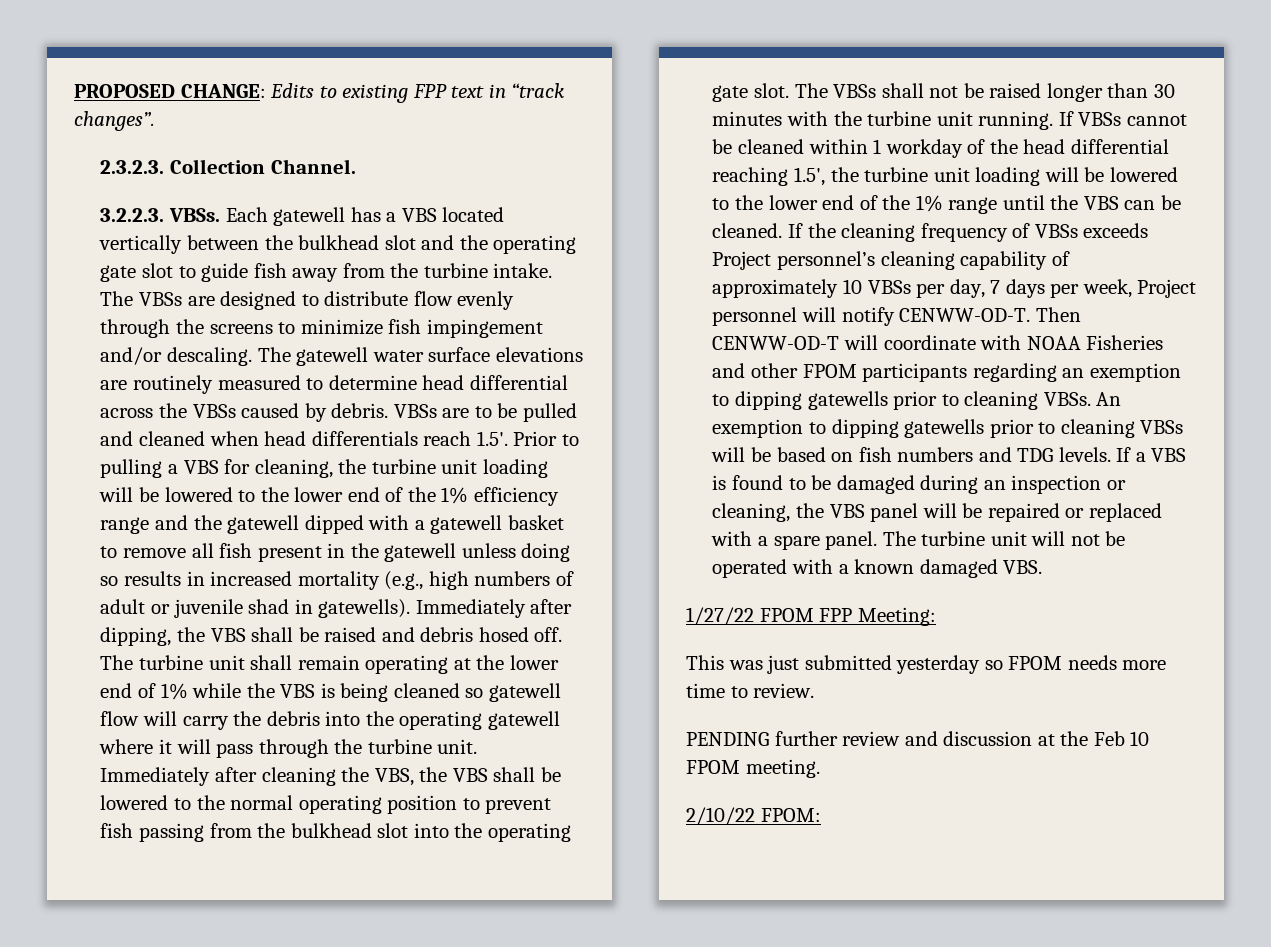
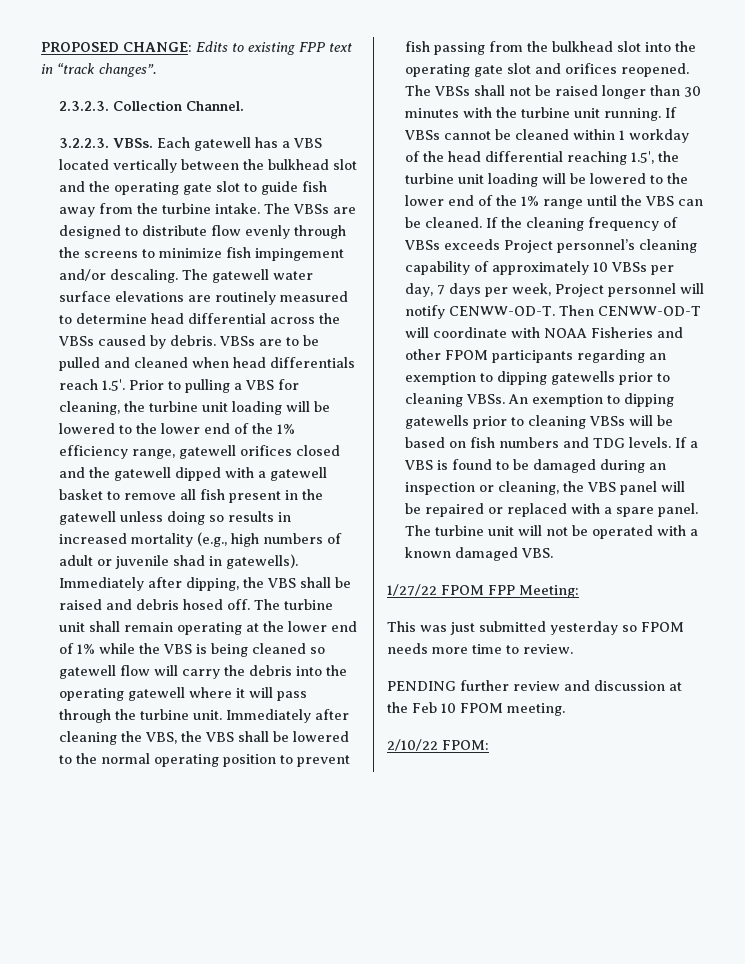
[100,517,150,534] range -> [131,445,340,459] range, gatewell orifices closed
[753,83,789,98] slot. -> [506,63,689,77] slot and orifices reopened.

